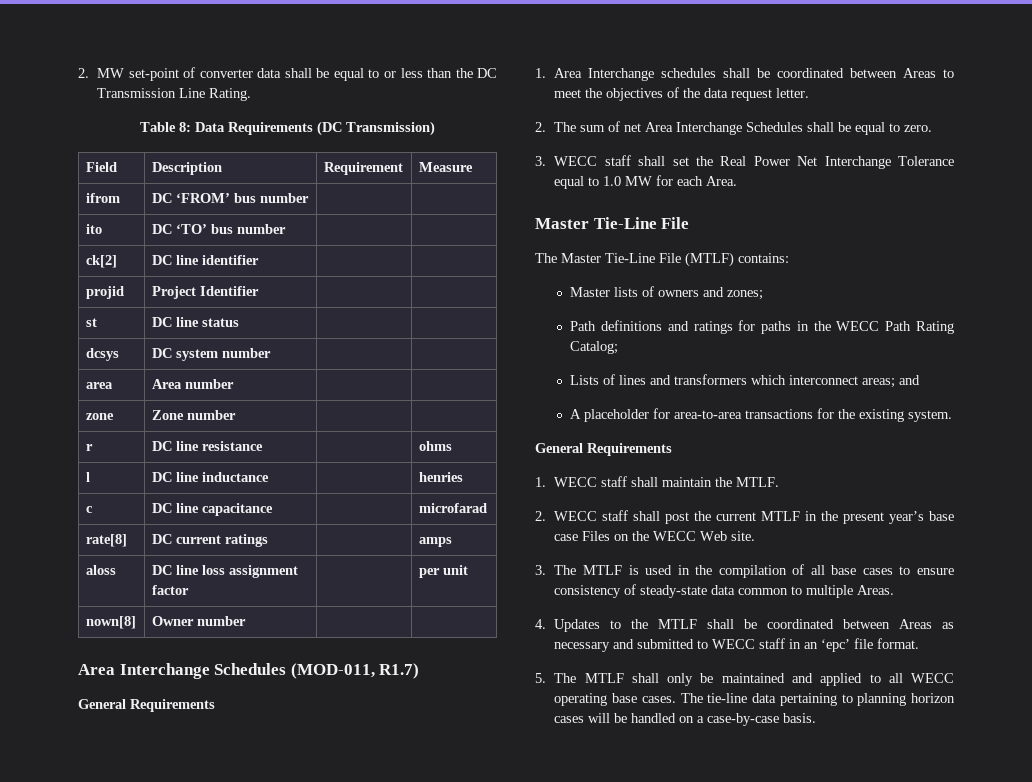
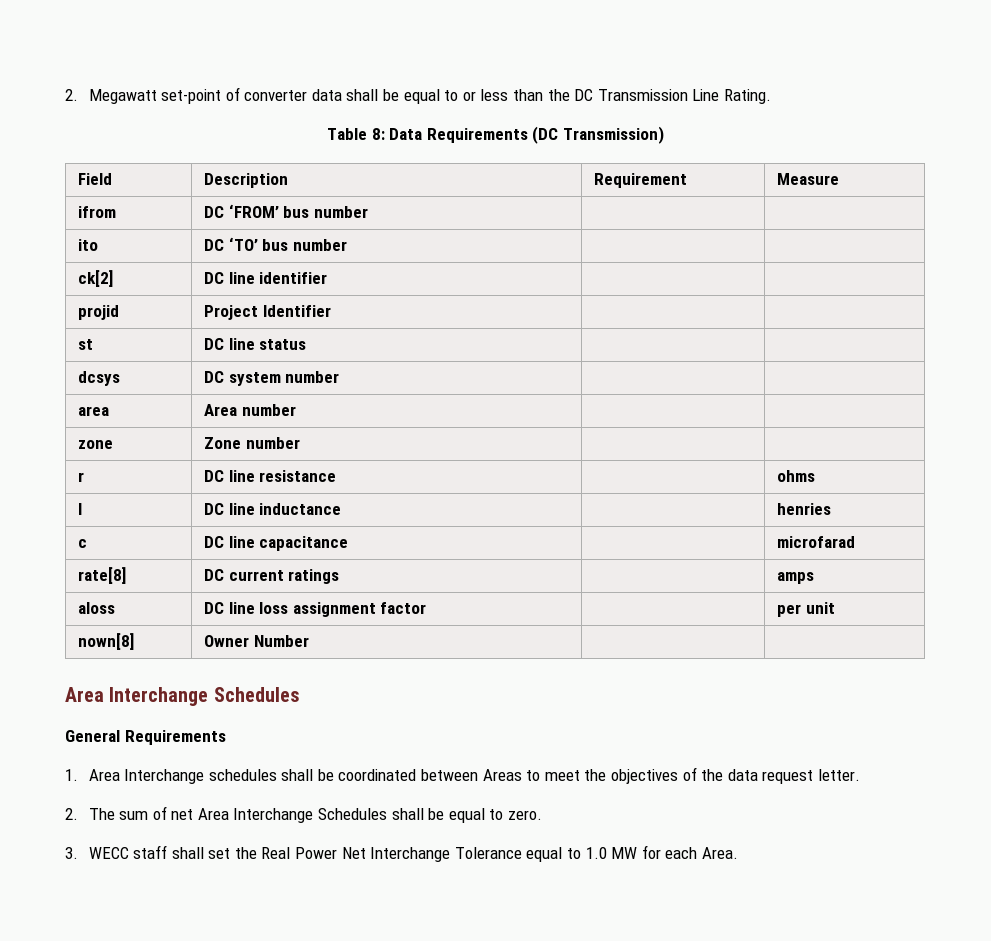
[78,68,125,78] 2. MW -> [65,89,157,104] 2. Megawatt
[196,616,246,626] [78,663,420,679] number | | // Area Interchange Schedules (MOD-011, R1.7) -> [253,635,309,647] [65,687,300,706] Number | | // Area Interchange Schedules
[535,217,690,229] [535,252,789,267] [570,286,764,300] [570,320,954,334] [570,341,619,354] [570,374,921,388] [570,408,953,422] [535,443,672,456] [535,476,780,487] [535,510,954,524] [554,531,756,541] [535,564,955,578] [554,584,895,598] [535,619,954,632] [554,638,920,652] [535,673,954,686] [554,693,955,706] [554,713,817,726] // Master Tie-Line File // The Master Tie-Line File (MTLF) contains: // Master lists of owners and zones; // Path definitions and ratings for paths in the WECC Path Rating Catalog; // Lists of lines and transformers which interconnect areas; and // A placeholder for area-to-area transactions for the existing system. // General Requirements // 1. WECC staff shall maintain the MTLF. // 2. WECC staff shall post the current MTLF in the present year’s base case Files on the WECC Web site. // 3. The MTLF is used in the compilation of all base cases to ensure consistency of steady-state data common to multiple Areas. // 4. Updates to the MTLF shall be coordinated between Areas as necessary and submitted to WECC staff in an ‘epc’ file format. // 5. The MTLF shall only be maintained and applied to all WECC operating base cases. The tie-line data pertaining to planning horizon cases will be handled on a case-by-case basis. -> (738, 853) none

